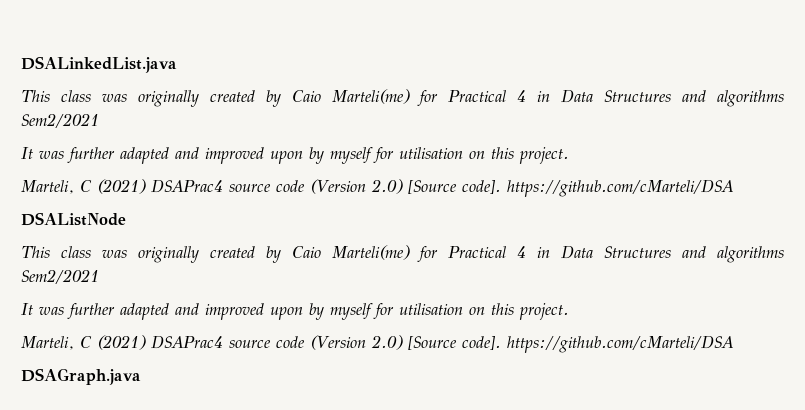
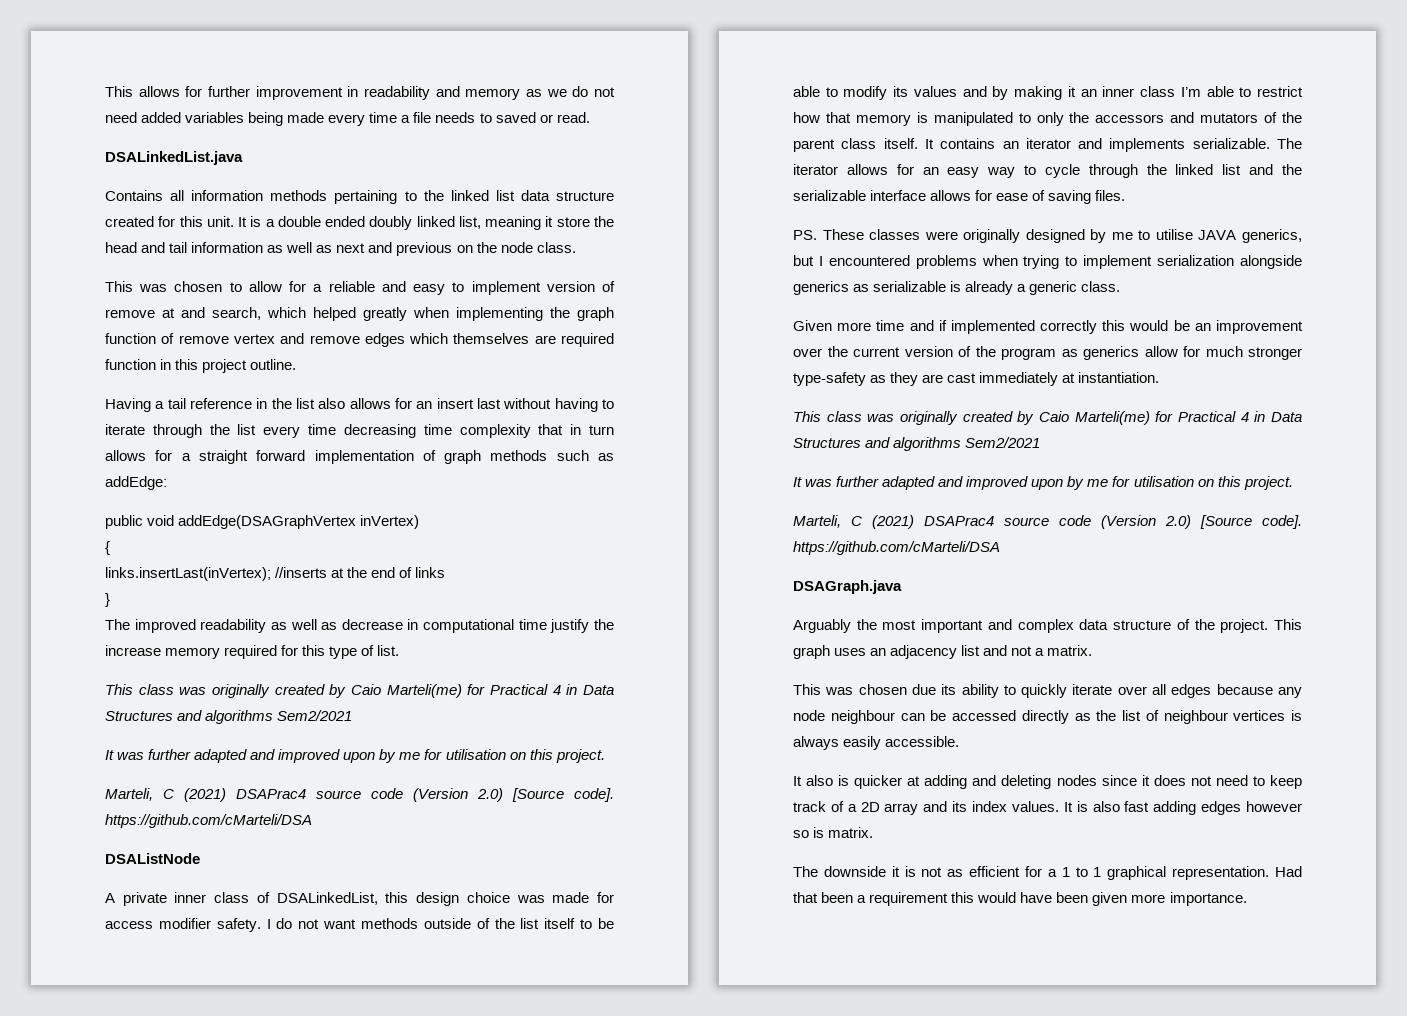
[21,56,177,73] DSALinkedList.java -> [105,86,616,100] [105,112,590,126] [105,151,243,165] [105,190,615,204] [105,216,614,230] [105,242,576,256] [105,281,615,295] [105,307,614,321] [105,333,614,347] [105,359,297,373] [105,398,614,412] [105,424,614,438] [105,450,614,464] [105,476,167,490] [105,515,420,529] [105,541,110,555] [105,567,446,581] [105,593,110,607] [105,619,614,633] [105,645,400,659] This allows for further improvement in readability and memory as we do not need added variables being made every time a file needs to saved or read. // DSALinkedList.java // Contains all information methods pertaining to the linked list data structure created for this unit. It is a double ended doubly linked list, meaning it store the head and tail information as well as next and previous on the node class. // This was chosen to allow for a reliable and easy to implement version of remove at and search, which helped greatly when implementing the graph function of remove vertex and remove edges which themselves are required function in this project outline. // Having a tail reference in the list also allows for an insert last without having to iterate through the list every time decreasing time complexity that in turn allows for a straight forward implementation of graph methods such as addEdge: // public void addEdge(DSAGraphVertex inVertex) // { // links.insertLast(inVertex); //inserts at the end of links // } // The improved readability as well as decrease in computational time justify the increase memory required for this type of list.
[330,147,373,164] myself -> [399,752,421,760] me
(126, 219) none -> [105,892,615,906] [105,918,614,932] [793,86,1304,100] [793,112,1302,126] [793,138,1302,152] [793,164,1302,178] [793,190,1126,204] [793,229,1302,243] [793,255,1302,269] [793,281,1121,295] [793,320,1303,334] [793,346,1302,360] [793,372,1160,386] // A private inner class of DSALinkedList, this design choice was made for access modifier safety. I do not want methods outside of the list itself to be able to modify its values and by making it an inner class I’m able to restrict how that memory is manipulated to only the accessors and mutators of the parent class itself. It contains an iterator and implements serializable. The iterator allows for an easy way to cycle through the linked list and the serializable interface allows for ease of saving files. // PS. These classes were originally designed by me to utilise JAVA generics, but I encountered problems when trying to implement serialization alongside generics as serializable is already a generic class. // Given more time and if implemented correctly this would be an improvement over the current version of the program as generics allow for much stronger type-safety as they are cast immediately at instantiation.
[330,303,373,320] myself -> [1087,479,1109,487] me
(141, 376) none -> [793,619,1302,633] [793,645,1093,659] [793,684,1302,698] [793,710,1302,724] [793,736,960,750] [793,775,1302,789] [793,801,1302,815] [793,827,874,838] [793,866,1302,880] [793,892,1247,906] // Arguably the most important and complex data structure of the project. This graph uses an adjacency list and not a matrix. // This was chosen due its ability to quickly iterate over all edges because any node neighbour can be accessed directly as the list of neighbour vertices is always easily accessible. // It also is quicker at adding and deleting nodes since it does not need to keep track of a 2D array and its index values. It is also fast adding edges however so is matrix. // The downside it is not as efficient for a 1 to 1 graphical representation. Had that been a requirement this would have been given more importance.

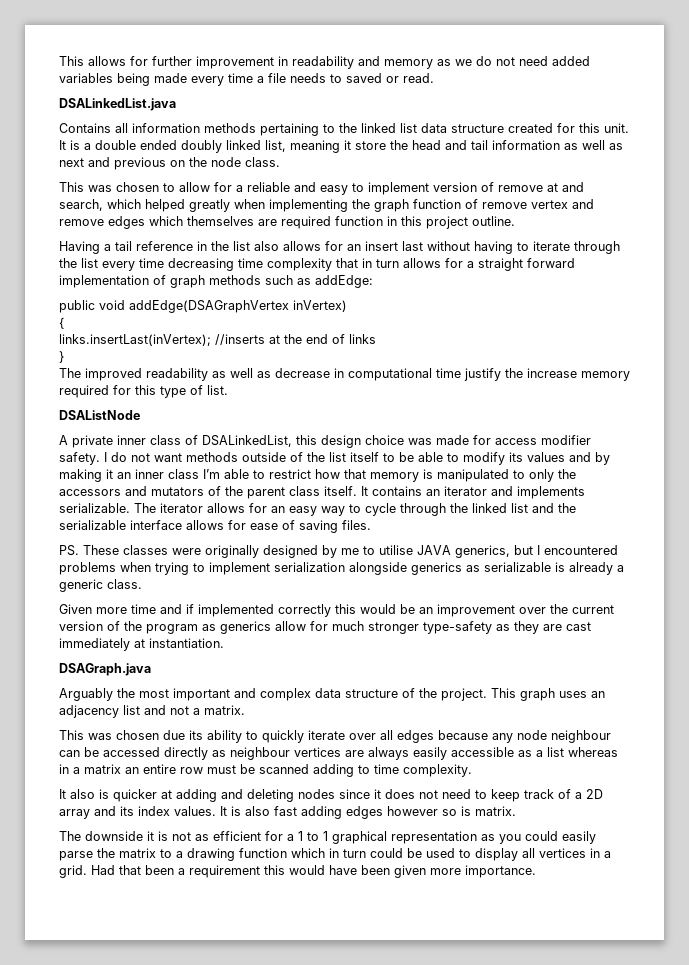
[105,684,615,698] [105,710,353,724] [105,749,605,763] [105,788,614,802] [105,814,312,828] // This class was originally created by Caio Marteli(me) for Practical 4 in Data Structures and algorithms Sem2/2021 // It was further adapted and improved upon by me for utilisation on this project. // Marteli, C (2021) DSAPrac4 source code (Version 2.0) [Source code]. https://github.com/cMarteli/DSA -> (228, 390) none
[793,411,1302,425] [793,437,1041,451] [793,476,1293,490] [793,515,1302,529] [793,541,1000,555] // This class was originally created by Caio Marteli(me) for Practical 4 in Data Structures and algorithms Sem2/2021 // It was further adapted and improved upon by me for utilisation on this project. // Marteli, C (2021) DSAPrac4 source code (Version 2.0) [Source code]. https://github.com/cMarteli/DSA -> (224, 643) none
[1096,710,1159,721] the list of -> (226, 753) none
[1291,710,1302,721] is -> [345,750,364,757] are
[885,736,960,747] accessible. -> [451,747,618,757] [59,764,472,777] accessible as a list whereas in a matrix an entire row must be scanned adding to time complexity.
[1172,866,1270,880] representation. -> [391,831,596,844] [59,848,611,861] [59,865,87,878] representation as you could easily parse the matrix to a drawing function which in turn could be used to display all vertices in a grid.

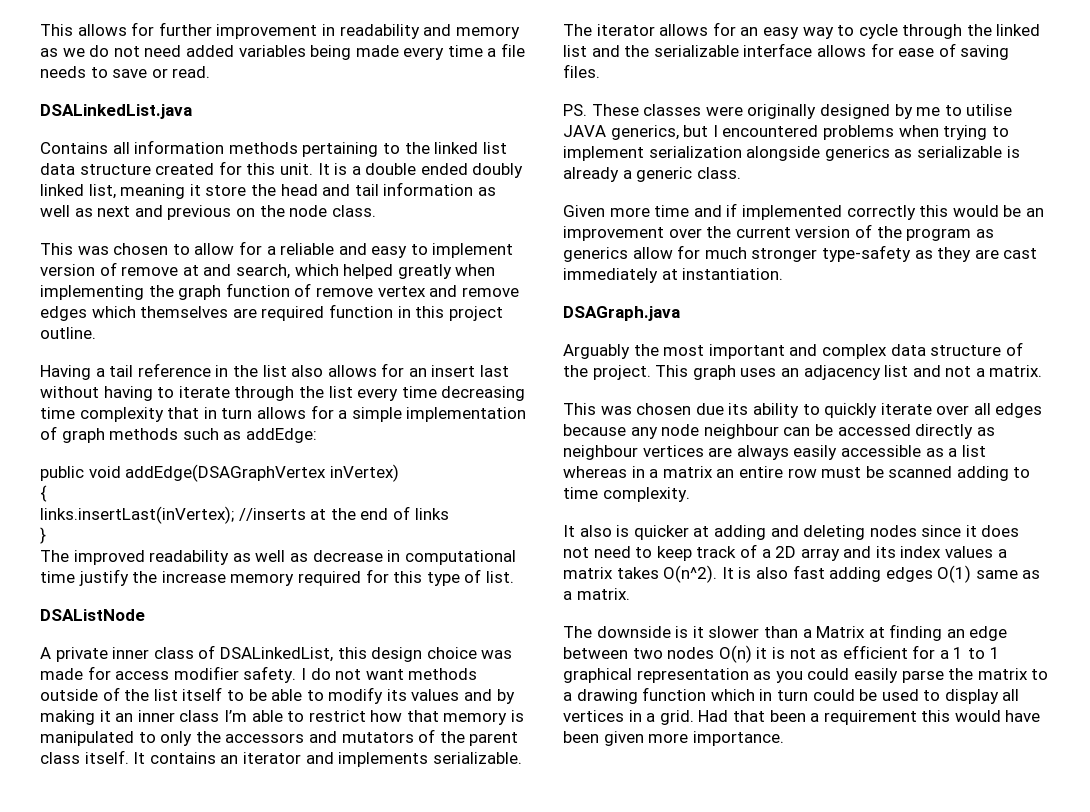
[346,73,382,83] saved -> [112,69,148,78] save
[478,258,575,271] straight forward -> [351,407,402,422] simple
[174,806,216,816] values. -> [945,546,1007,558] [563,565,718,583] values a matrix takes O(n^2).
[387,806,471,816] however so is -> [937,565,1041,583] [563,591,572,600] O(1) same as a
(143, 836) none -> [675,624,1008,641] [563,645,752,663] is it slower than a Matrix at finding an edge between two nodes O(n)

